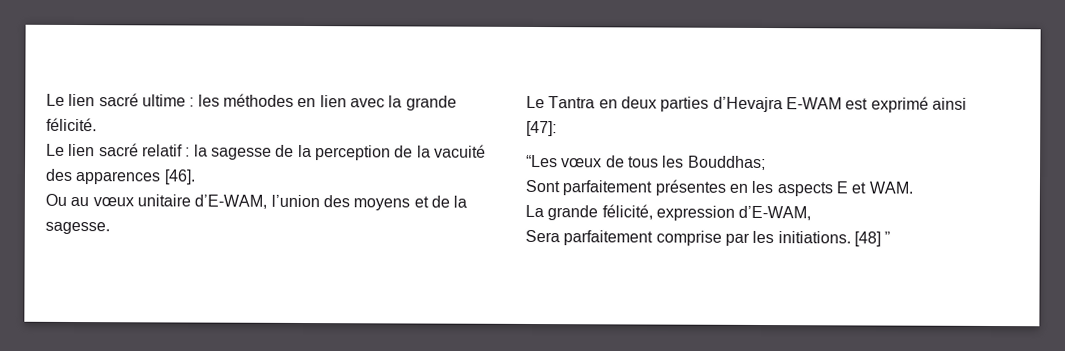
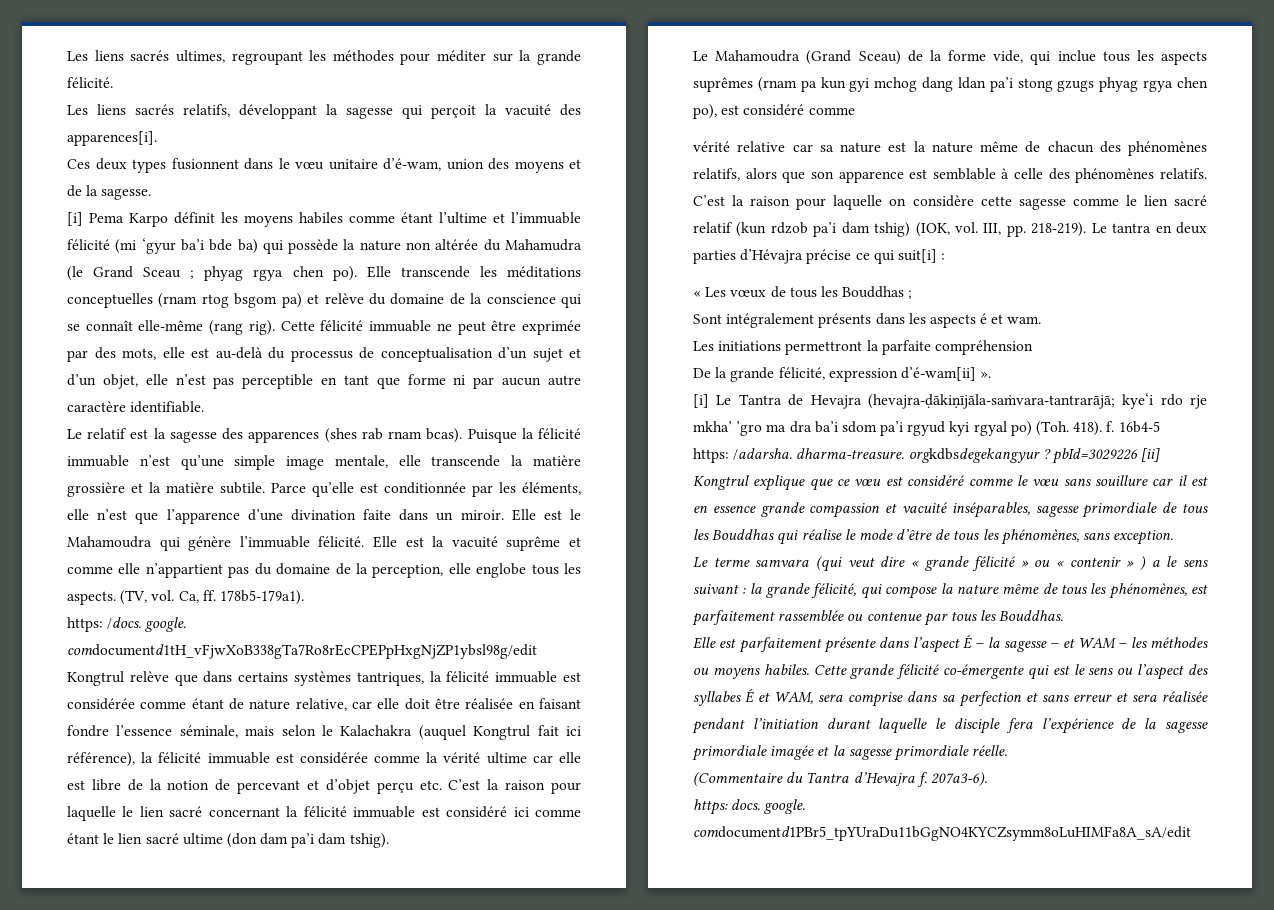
[46,93,457,111] [46,117,97,132] [46,143,486,161] [45,168,196,185] [45,193,320,209] Le lien sacré ultime : les méthodes en lien avec la grande félicité. // Le lien sacré relatif : la sagesse de la perception de la vacuité des apparences [46]. // Ou au vœux unitaire d’E-WAM, l’union -> [67,50,581,65] [67,77,113,88] [67,104,581,119] [67,131,157,146] [67,158,484,173] Les liens sacrés ultimes, regroupant les méthodes pour méditer sur la grande félicité. // Les liens sacrés relatifs, développant la sagesse qui perçoit la vacuité des apparences[i]. // Ces deux types fusionnent dans le vœu unitaire d’é-wam, union
[526,95,967,113] [526,120,557,137] [526,154,558,168] Le Tantra en deux parties d’Hevajra E-WAM est exprimé ainsi [47]: // “Les -> [67,212,581,227] [67,238,582,254] [67,266,581,281] [67,293,582,308] [67,320,581,335] [67,347,581,362] [67,374,582,389] [67,401,205,413] [67,428,581,443] [67,455,581,470] [67,482,581,497] [67,509,582,524] [67,536,582,551] [67,563,581,578] [67,590,304,605] [67,617,187,632] [67,644,537,659] [67,671,581,686] [67,698,581,711] [67,725,581,740] [67,752,581,767] [67,779,581,794] [67,806,581,821] [67,833,389,848] [693,50,1207,65] [693,77,1208,92] [693,104,855,119] [693,141,1207,156] [693,168,1207,183] [693,195,1207,210] [693,222,1207,237] [693,249,946,264] [693,287,727,297] [i] Pema Karpo définit les moyens habiles comme étant l’ultime et l’immuable félicité (mi ‘gyur ba’i bde ba) qui possède la nature non altérée du Mahamudra (le Grand Sceau ; phyag rgya chen po). Elle transcende les méditations conceptuelles (rnam rtog bsgom pa) et relève du domaine de la conscience qui se connaît elle-même (rang rig). Cette félicité immuable ne peut être exprimée par des mots, elle est au-delà du processus de conceptualisation d’un sujet et d’un objet, elle n’est pas perceptible en tant que forme ni par aucun autre caractère identifiable. // Le relatif est la sagesse des apparences (shes rab rnam bcas). Puisque la félicité immuable n’est qu’une simple image mentale, elle transcende la matière grossière et la matière subtile. Parce qu’elle est conditionnée par les éléments, elle n’est que l’apparence d’une divination faite dans un miroir. Elle est le Mahamoudra qui génère l’immuable félicité. Elle est la vacuité suprême et comme elle n’appartient pas du domaine de la perception, elle englobe tous les aspects. (TV, vol. Ca, ff. 178b5-179a1). // https: /docs. google. comdocumentd1tH_vFjwXoB338gTa7Ro8rEcCPEPpHxgNjZP1ybsl98g/edit Kongtrul relève que dans certains systèmes tantriques, la félicité immuable est considérée comme étant de nature relative, car elle doit être réalisée en faisant fondre l’essence séminale, mais selon le Kalachakra (auquel Kongtrul fait ici référence), la félicité immuable est considérée comme la vérité ultime car elle est libre de la notion de percevant et d’objet perçu etc. C’est la raison pour laquelle le lien sacré concernant la félicité immuable est considéré ici comme étant le lien sacré ultime (don dam pa’i dam tshig). // Le Mahamoudra (Grand Sceau) de la forme vide, qui inclue tous les aspects suprêmes (rnam pa kun gyi mchog dang ldan pa’i stong gzugs phyag rgya chen po), est considéré comme // vérité relative car sa nature est la nature même de chacun des phénomènes relatifs, alors que son apparence est semblable à celle des phénomènes relatifs. C’est la raison pour laquelle on considère cette sagesse comme le lien sacré relatif (kun rdzob pa’i dam tshig) (IOK, vol. III, pp. 218-219). Le tantra en deux parties d’Hévajra précise ce qui suit[i] : // « Les
[687,155,766,171] Bouddhas; -> [842,286,913,299] Bouddhas ;
[562,179,913,197] [525,204,812,221] [525,229,891,247] parfaitement présentes en les aspects E et WAM. // La grande félicité, expression d’E-WAM, // Sera parfaitement comprise par les initiations. [48] ” -> [726,313,1042,328] [693,340,1033,355] [693,367,992,382] [693,393,1207,409] [693,421,1160,436] [693,448,1161,464] [693,475,1208,491] [693,502,1208,518] [693,529,1174,545] [693,556,1208,572] [693,583,1208,599] [692,610,1064,626] [693,635,1208,653] [693,664,1208,680] [693,689,1208,707] [692,718,1208,734] [692,745,1008,761] [693,772,987,787] [693,799,806,815] [693,826,1191,841] intégralement présents dans les aspects é et wam. // Les initiations permettront la parfaite compréhension // De la grande félicité, expression d’é-wam[ii] ». // [i] Le Tantra de Hevajra (hevajra-ḍākiṇījāla-saṁvara-tantrarājā; kye‘i rdo rje mkha’ ’gro ma dra ba’i sdom pa’i rgyud kyi rgyal po) (Toh. 418). f. 16b4-5 // https: /adarsha. dharma-treasure. orgkdbsdegekangyur ? pbId=3029226 [ii] Kongtrul explique que ce vœu est considéré comme le vœu sans souillure car il est en essence grande compassion et vacuité inséparables, sagesse primordiale de tous les Bouddhas qui réalise le mode d’être de tous les phénomènes, sans exception. // Le terme samvara (qui veut dire « grande félicité » ou « contenir » ) a le sens suivant : la grande félicité, qui compose la nature même de tous les phénomènes, est parfaitement rassemblée ou contenue par tous les Bouddhas. // Elle est parfaitement présente dans l’aspect É – la sagesse – et WAM – les méthodes ou moyens habiles. Cette grande félicité co-émergente qui est le sens ou l’aspect des syllabes É et WAM, sera comprise dans sa perfection et sans erreur et sera réalisée pendant l’initiation durant laquelle le disciple fera l’expérience de la sagesse primordiale imagée et la sagesse primordiale réelle. // (Commentaire du Tantra d’Hevajra f. 207a3-6). // https: docs. google. comdocumentd1PBr5_tpYUraDu11bGgNO4KYCZsymm8oLuHIMFa8A_sA/edit

